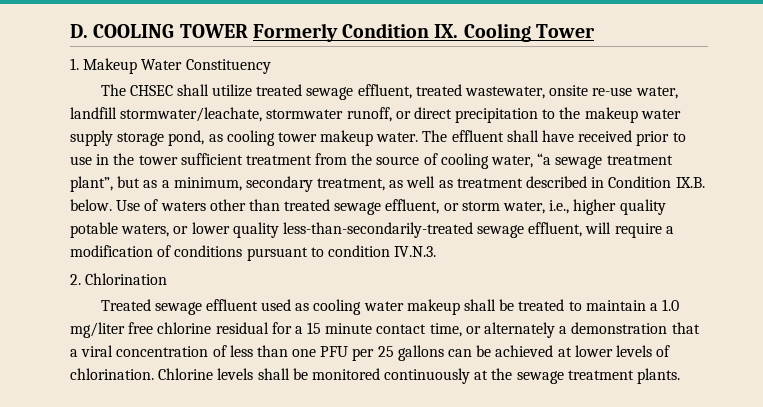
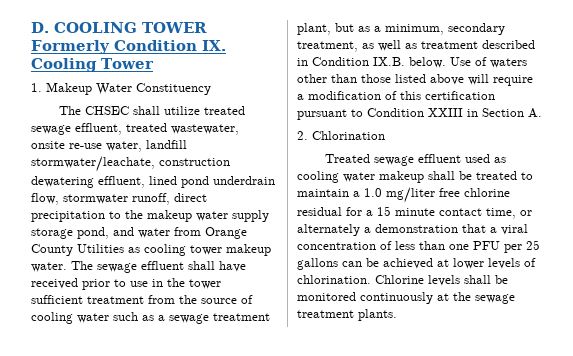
(263, 114) none -> [159,158,230,166] [31,176,275,188] [31,193,59,205] construction dewatering effluent, lined pond underdrain flow,
[395,111,411,119] or -> (170, 199) none
(205, 138) none -> [113,227,247,239] [31,244,124,256] and water from Orange County Utilities
(448, 136) none -> [97,263,137,273] sewage
[491,153,673,169] [70,176,113,192] water, “a sewage treatment plant”, -> [77,312,270,324] [297,23,331,35] water such as a sewage treatment plant,
[284,199,666,215] [70,222,583,238] treated sewage effluent, or storm water, i.e., higher quality potable waters, or lower quality less-than-secondarily-treated sewage effluent, -> [361,74,464,85] those listed above
[174,245,437,261] conditions pursuant to condition IV.N.3. -> [400,91,495,100] [297,108,542,120] this certification pursuant to Condition XXIII in Section A.

